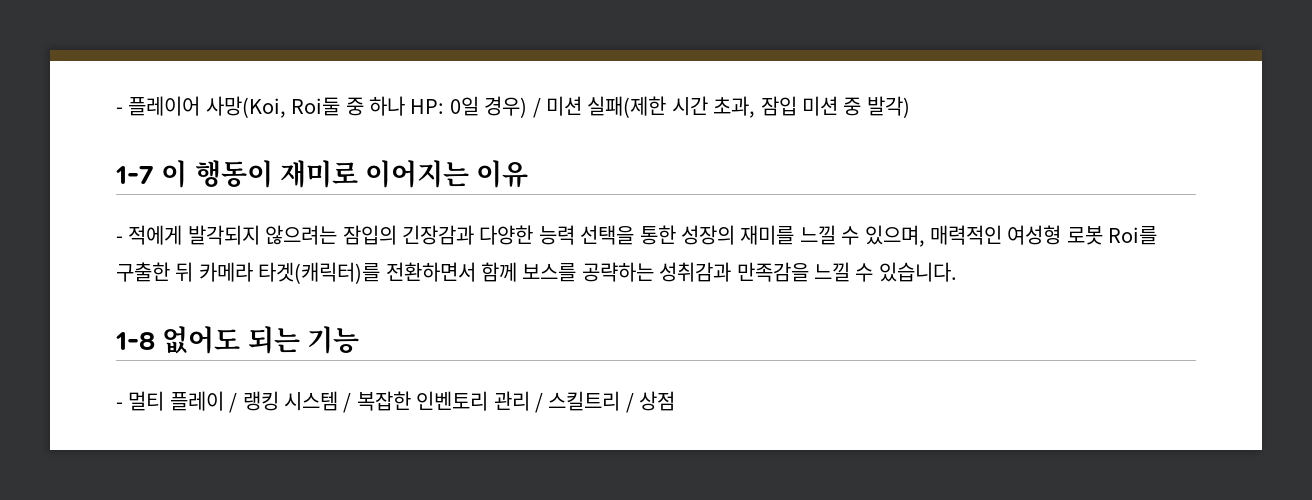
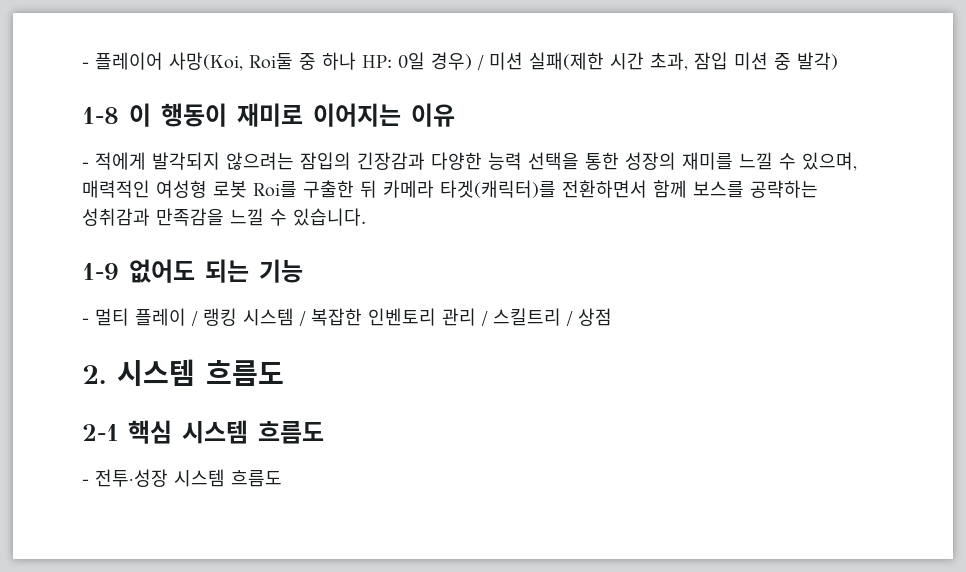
[115,166,154,184] 1-7 -> [82,107,119,124] 1-8
[115,332,155,350] 1-8 -> [82,263,119,280] 1-9
(676, 401) none -> [82,359,284,387] [82,420,324,444] [82,469,282,487] // 2. 시스템 흐름도 // 2-1 핵심 시스템 흐름도 // - 전투·성장 시스템 흐름도

